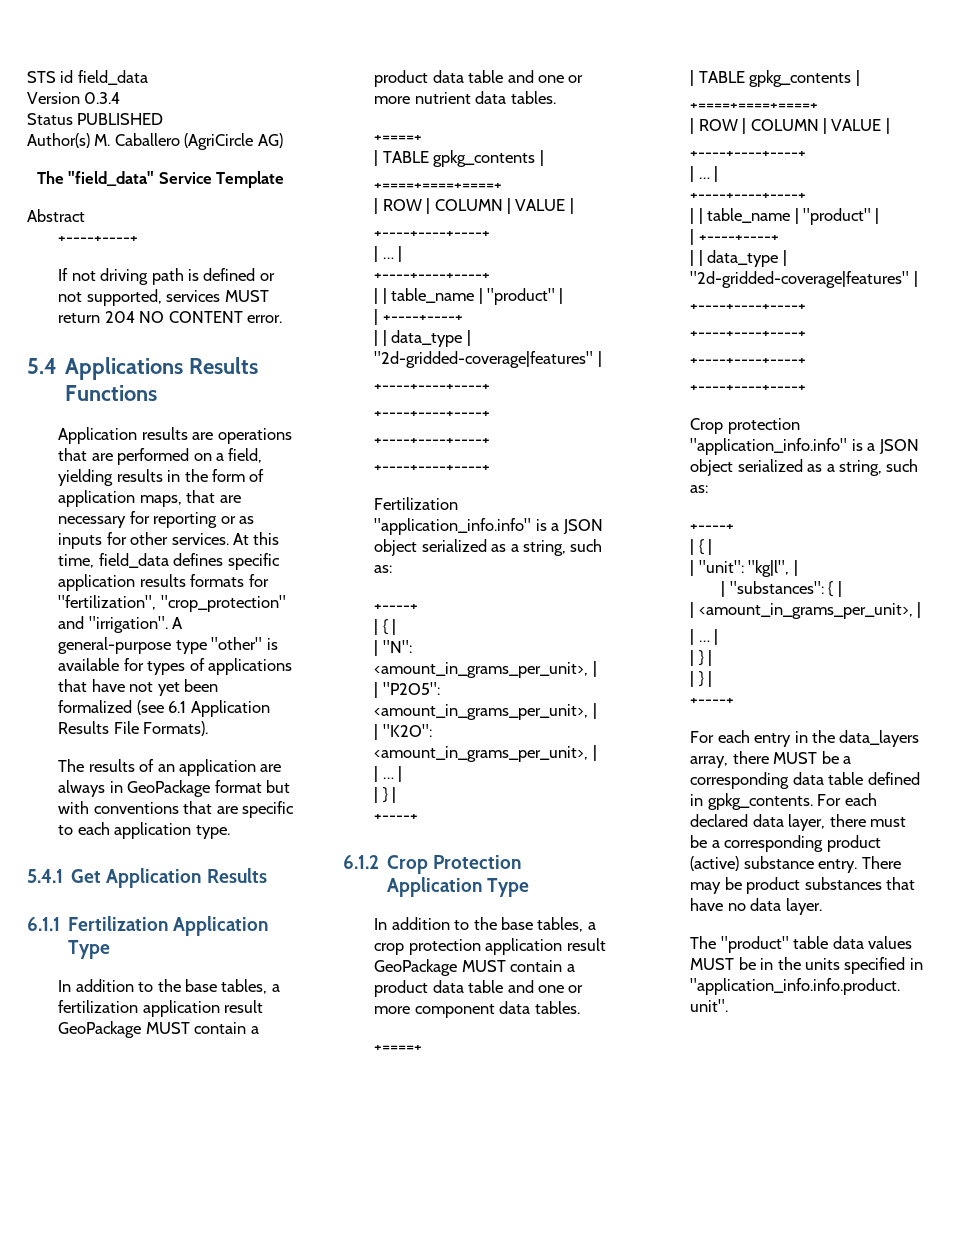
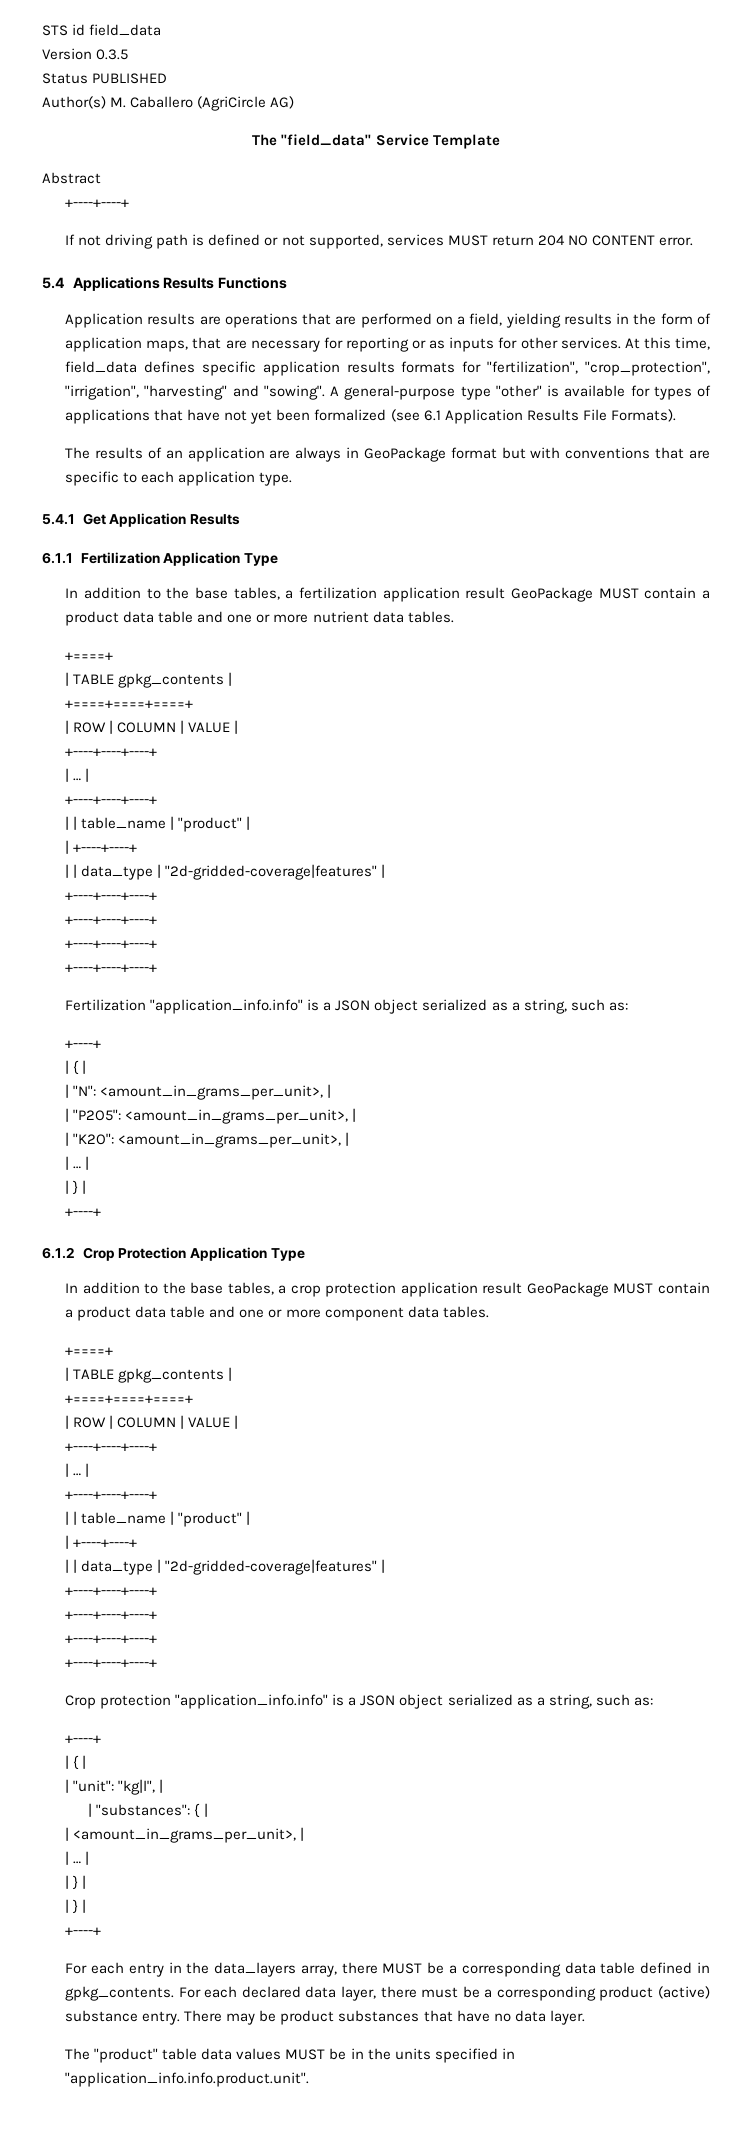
[84,92,121,104] 0.3.4 -> [96,49,129,60] 0.3.5
[160,595,286,612] [58,616,168,633] "crop_protection" and "irrigation". -> [585,361,710,376] [65,385,325,400] "crop_protection", "irrigation", "harvesting" and "sowing".

